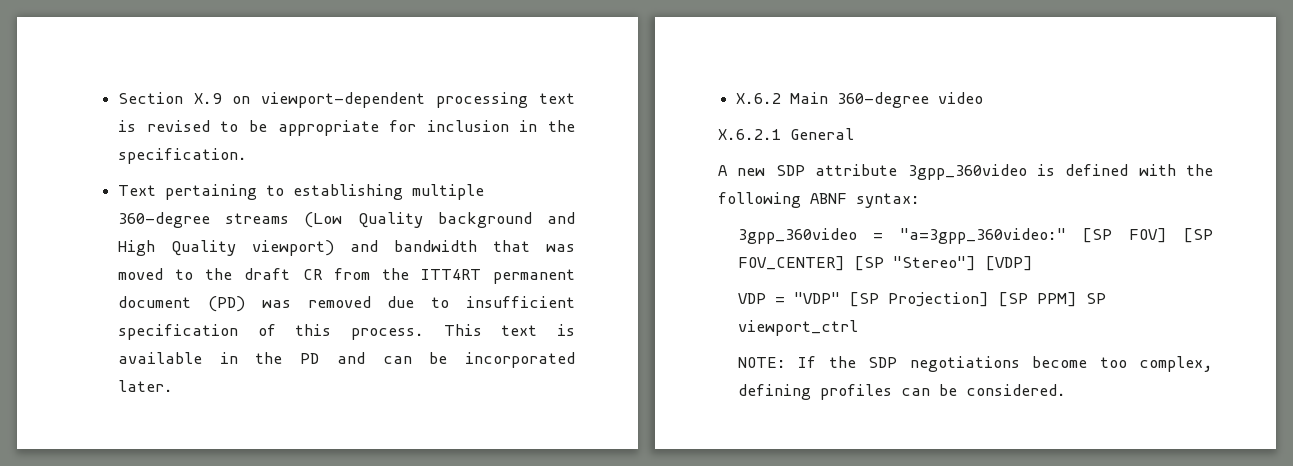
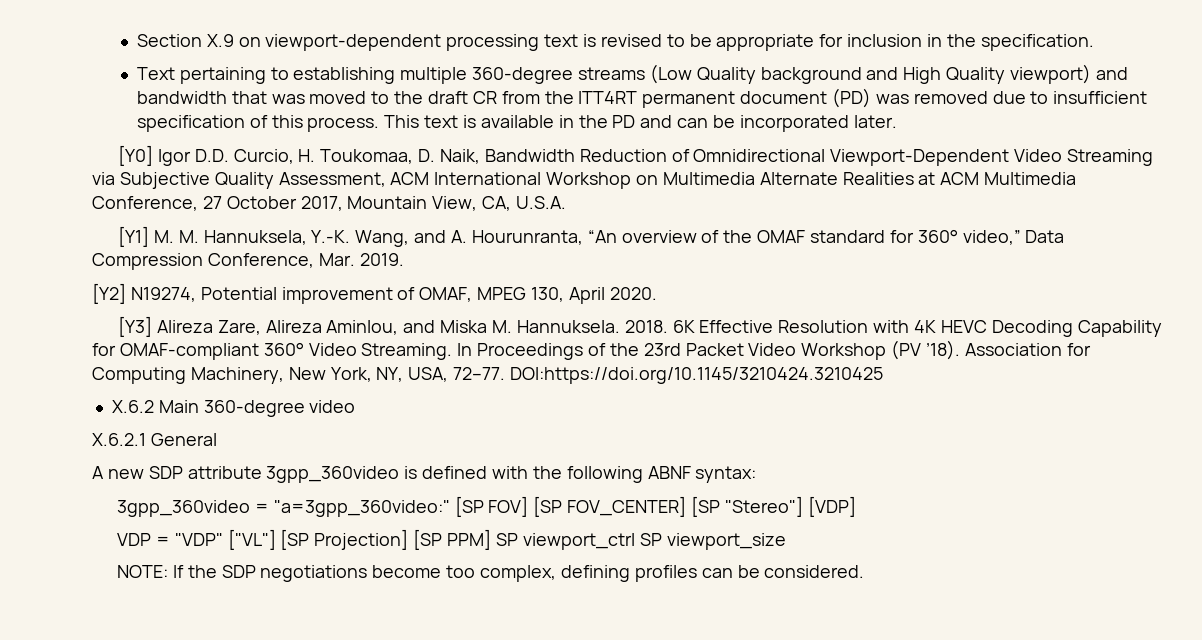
(174, 386) none -> [117,145,1154,166] [92,172,1077,189] [92,196,567,211] [117,226,1065,247] [92,253,404,270] [92,283,657,304] [117,316,1162,337] [92,340,1091,360] [92,367,884,384] // [Y0] Igor D.D. Curcio, H. Toukomaa, D. Naik, Bandwidth Reduction of Omnidirectional Viewport-Dependent Video Streaming via Subjective Quality Assessment, ACM International Workshop on Multimedia Alternate Realities at ACM Multimedia Conference, 27 October 2017, Mountain View, CA, U.S.A. // [Y1] M. M. Hannuksela, Y.-K. Wang, and A. Hourunranta, “An overview of the OMAF standard for 360° video,” Data Compression Conference, Mar. 2019. // [Y2] N19274, Potential improvement of OMAF, MPEG 130, April 2020. // [Y3] Alireza Zare, Alireza Aminlou, and Miska M. Hannuksela. 2018. 6K Effective Resolution with 4K HEVC Decoding Capability for OMAF-compliant 360° Video Streaming. In Proceedings of the 23rd Packet Video Workshop (PV ’18). Association for Computing Machinery, New York, NY, USA, 72–77. DOI:https://doi.org/10.1145/3210424.3210425
(840, 298) none -> [227,529,276,550] ["VL"]
(858, 328) none -> [639,533,786,550] SP viewport_size

